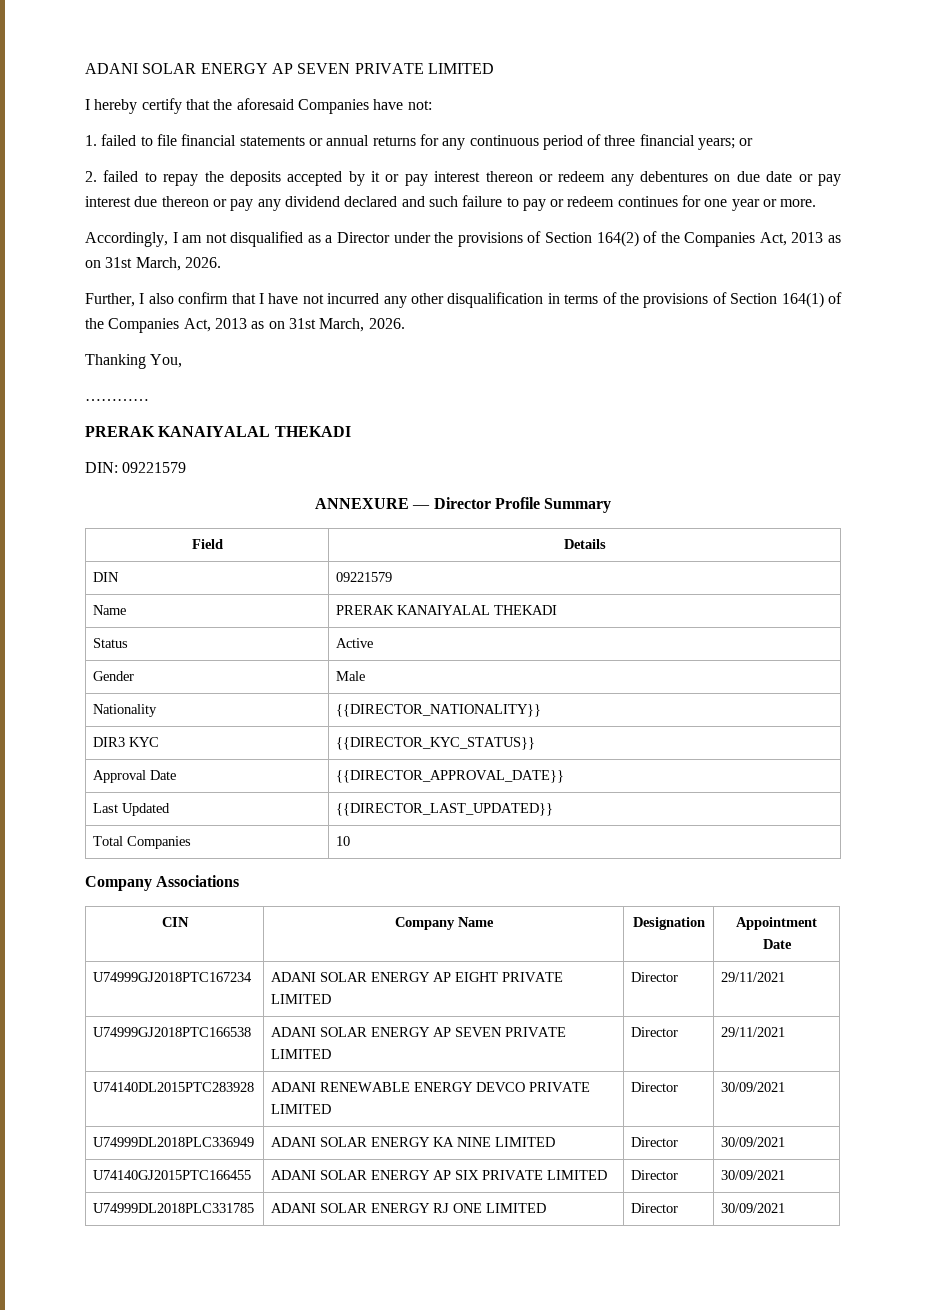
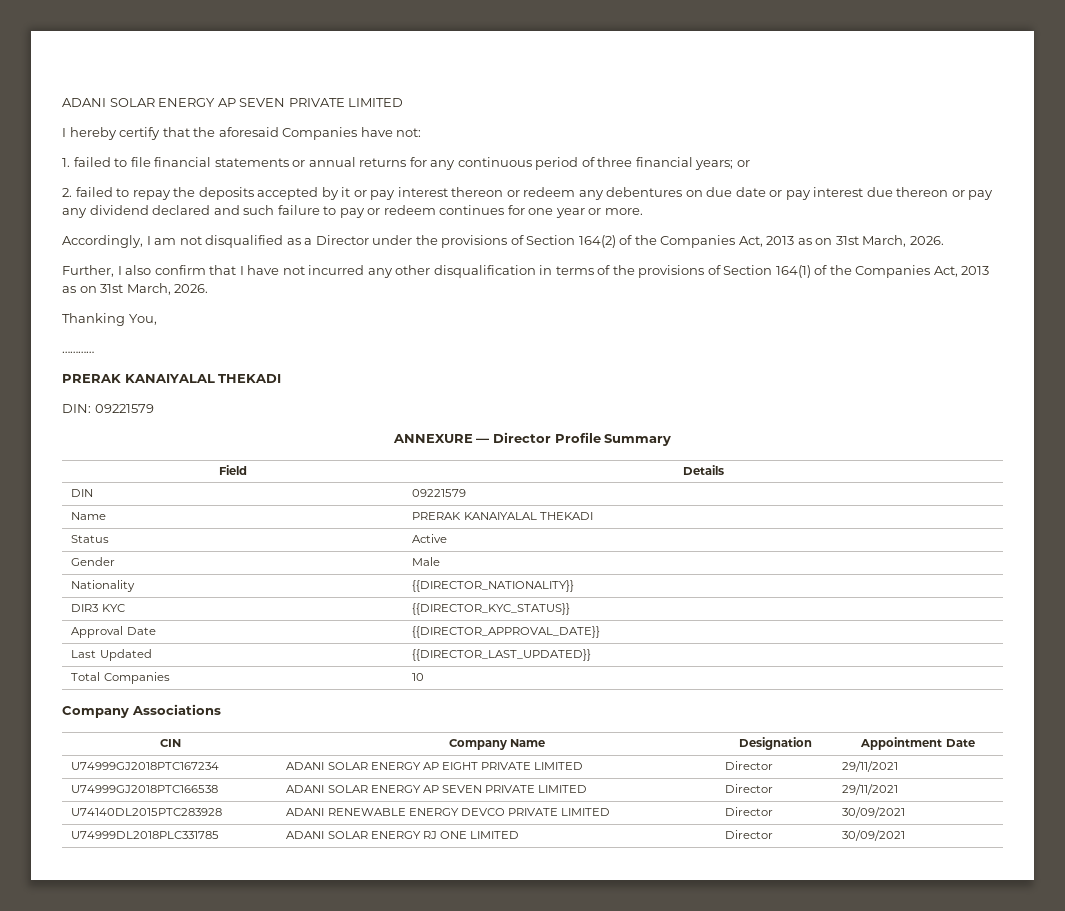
[93,1137,255,1147] [271,1137,556,1147] [631,1137,679,1147] [721,1137,786,1147] [93,1170,252,1180] [271,1170,608,1180] [631,1170,679,1180] [721,1170,786,1180] // U74999DL2018PLC336949 | ADANI SOLAR ENERGY KA NINE LIMITED | Director | 30/09/2021 // U74140GJ2015PTC166455 | ADANI SOLAR ENERGY AP SIX PRIVATE LIMITED | Director | 30/09/2021 -> (906, 812) none

